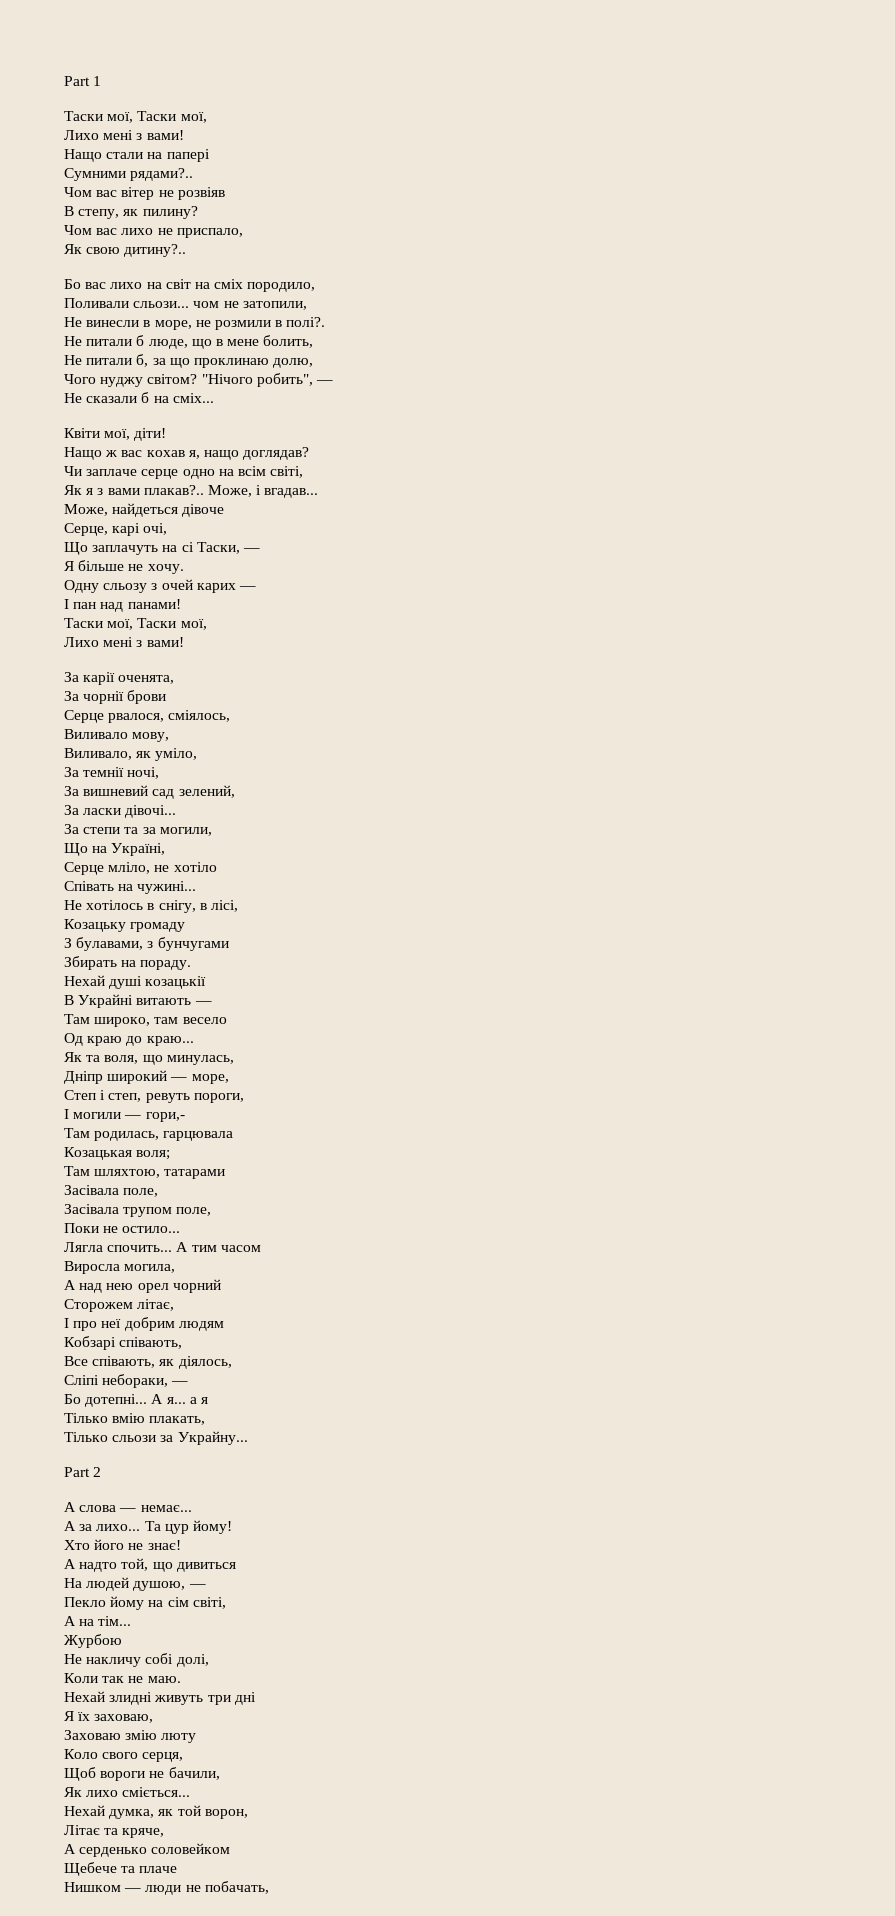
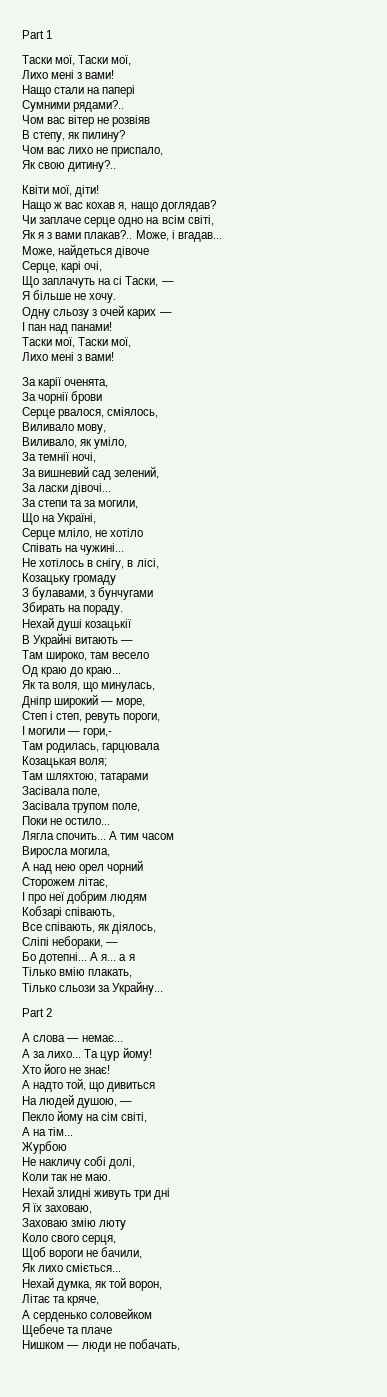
[64,279,316,292] [64,298,307,310] [64,317,326,330] [64,335,314,349] [64,354,314,368] [64,373,333,387] [64,392,214,403] // Бо вас лихо на світ на сміх породило, // Поливали сльози... чом не затопили, // Не винесли в море, не розмили в полі?. // Не питали б люде, що в мене болить, // Не питали б, за що проклинаю долю, // Чого нуджу світом? "Нічого робить", — // Не сказали б на сміх... -> (117, 166) none

